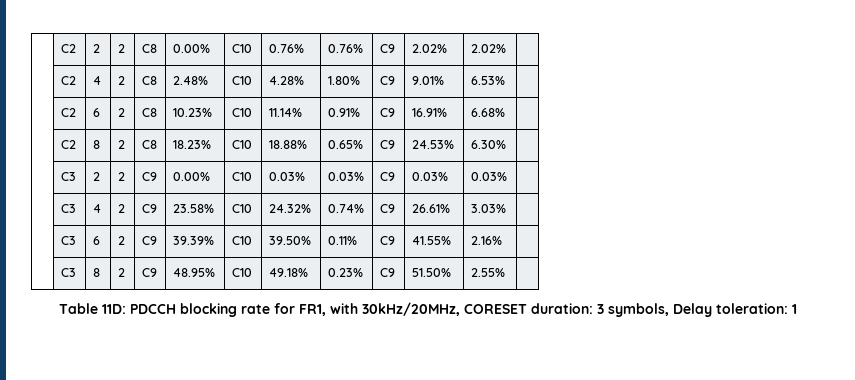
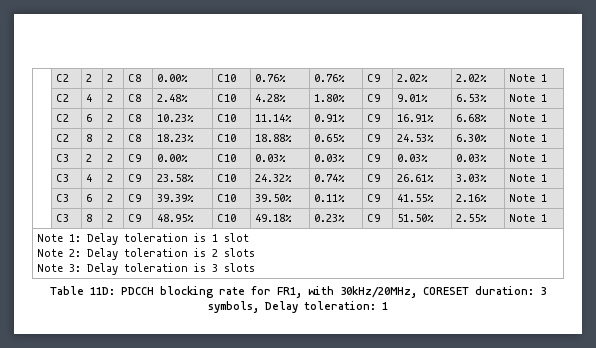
(506, 48) none -> [508,74,547,82] Note 1
(505, 80) none -> [508,94,547,102] Note 1
(505, 112) none -> [508,114,547,122] Note 1
(506, 144) none -> [508,134,547,142] Note 1
(507, 176) none -> [508,154,547,162] Note 1
(506, 208) none -> [508,174,547,182] Note 1
(502, 240) none -> [508,194,547,202] Note 1
(505, 272) none -> [508,214,547,222] [36,233,249,245] [36,248,255,260] [36,263,255,275] Note 1 // Note 1: Delay toleration is 1 slot // Note 2: Delay toleration is 2 slots // Note 3: Delay toleration is 3 slots

